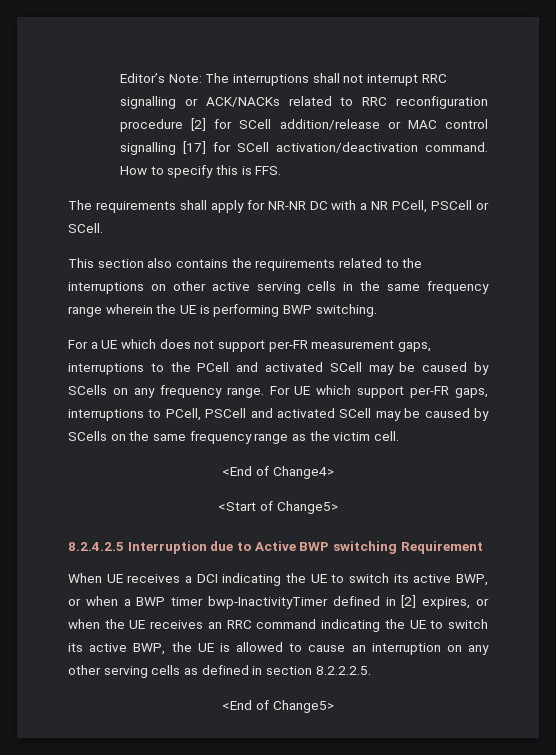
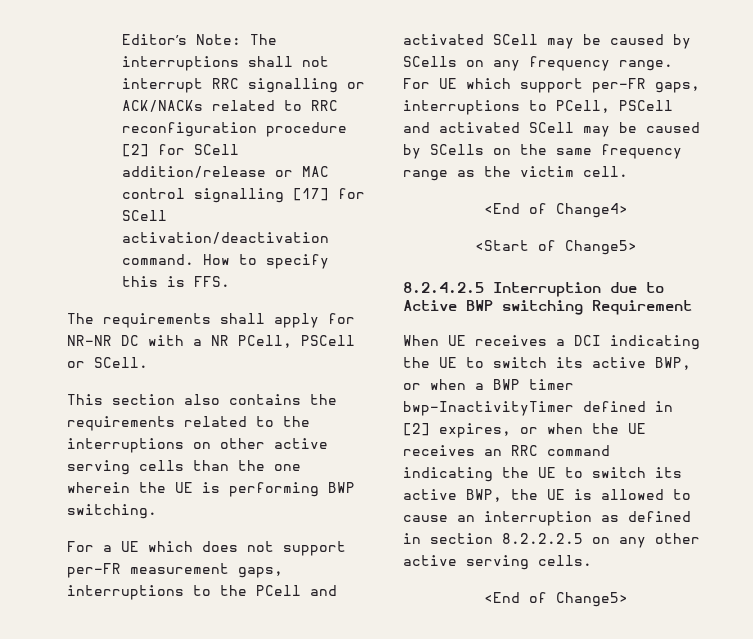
[343,281,490,294] [68,306,102,317] in the same frequency range -> [193,460,301,471] than the one
[446,645,489,655] [68,665,371,678] on any other serving cells as defined in section 8.2.2.2.5. -> [601,511,691,522] [403,533,700,548] [403,555,592,570] as defined in section 8.2.2.2.5 on any other active serving cells.

